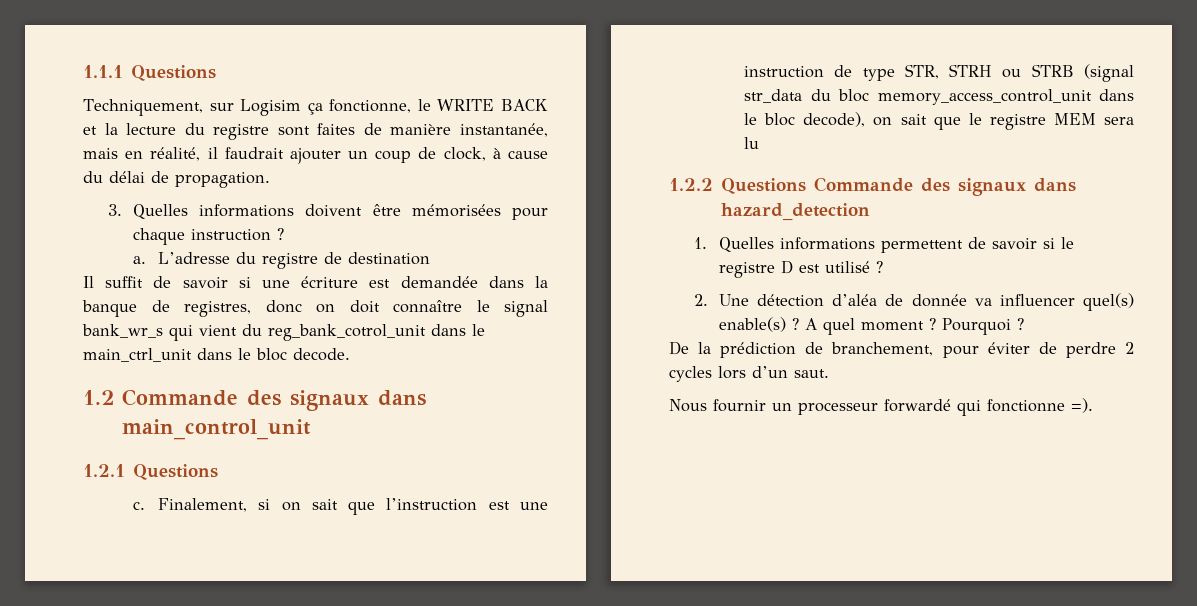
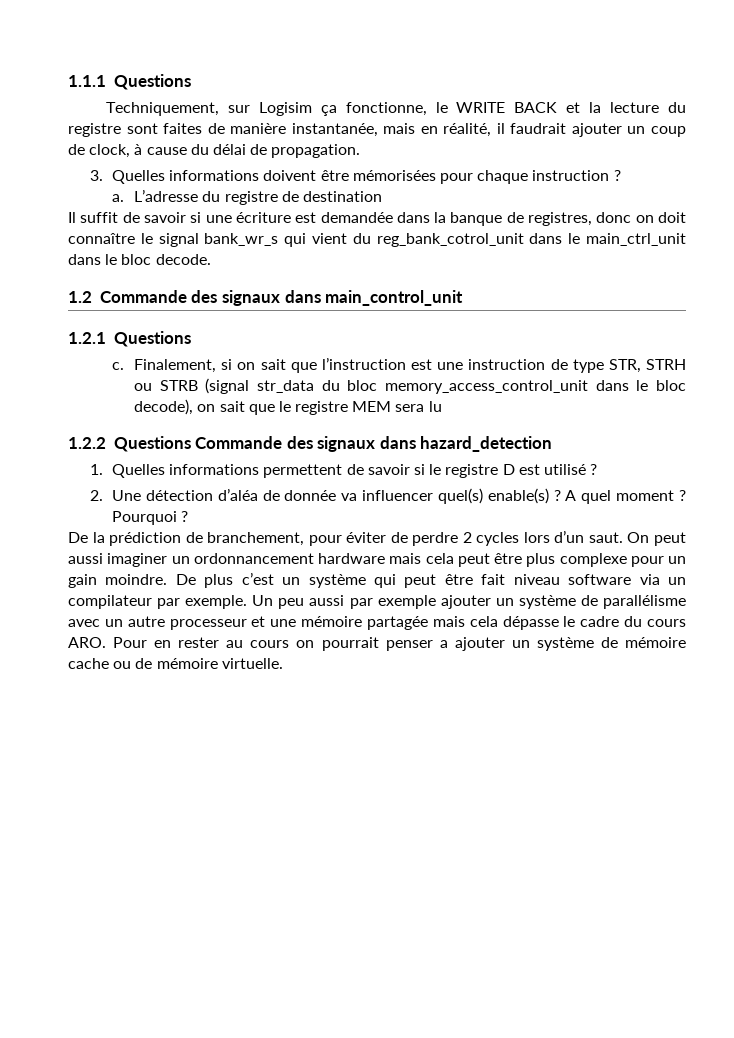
[669,398,1093,416] // Nous fournir un processeur forwardé qui fonctionne =). -> [627,532,686,546] [68,553,686,567] [68,572,687,588] [68,595,686,609] [68,616,686,630] [68,637,686,651] [68,658,283,669] On peut aussi imaginer un ordonnancement hardware mais cela peut être plus complexe pour un gain moindre. De plus c’est un système qui peut être fait niveau software via un compilateur par exemple. Un peu aussi par exemple ajouter un système de parallélisme avec un autre processeur et une mémoire partagée mais cela dépasse le cadre du cours ARO. Pour en rester au cours on pourrait penser a ajouter un système de mémoire cache ou de mémoire virtuelle.

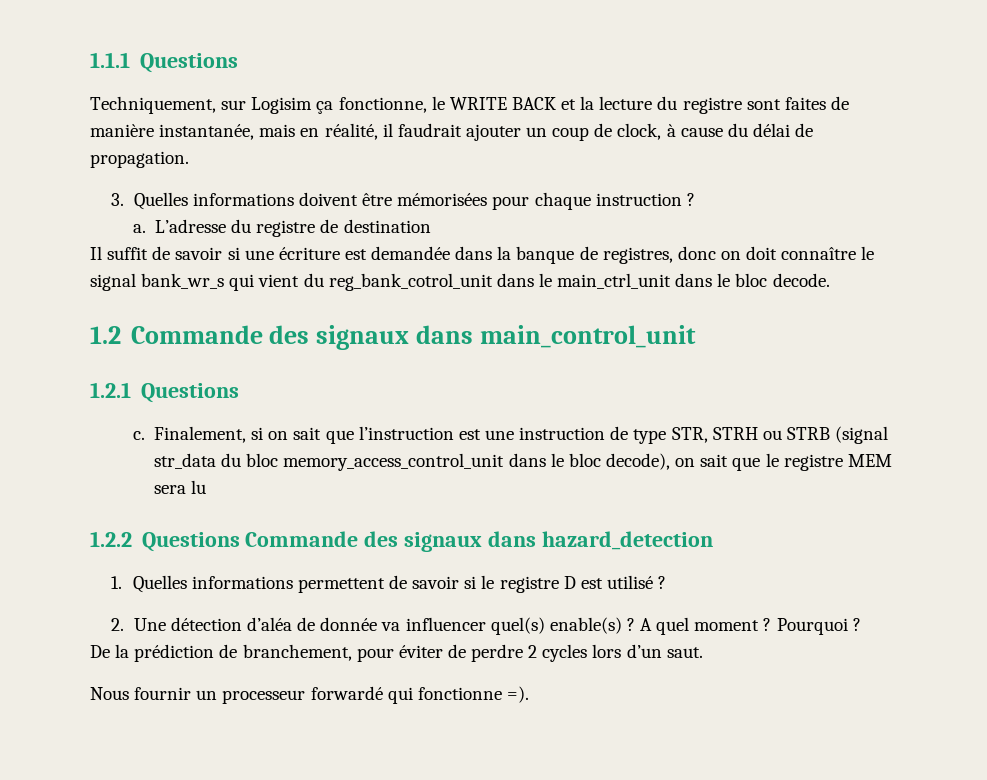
[627,532,686,546] [68,553,686,567] [68,572,687,588] [68,595,686,609] [68,616,686,630] [68,637,686,651] [68,658,283,669] On peut aussi imaginer un ordonnancement hardware mais cela peut être plus complexe pour un gain moindre. De plus c’est un système qui peut être fait niveau software via un compilateur par exemple. Un peu aussi par exemple ajouter un système de parallélisme avec un autre processeur et une mémoire partagée mais cela dépasse le cadre du cours ARO. Pour en rester au cours on pourrait penser a ajouter un système de mémoire cache ou de mémoire virtuelle. -> [90,686,529,704] // Nous fournir un processeur forwardé qui fonctionne =).

